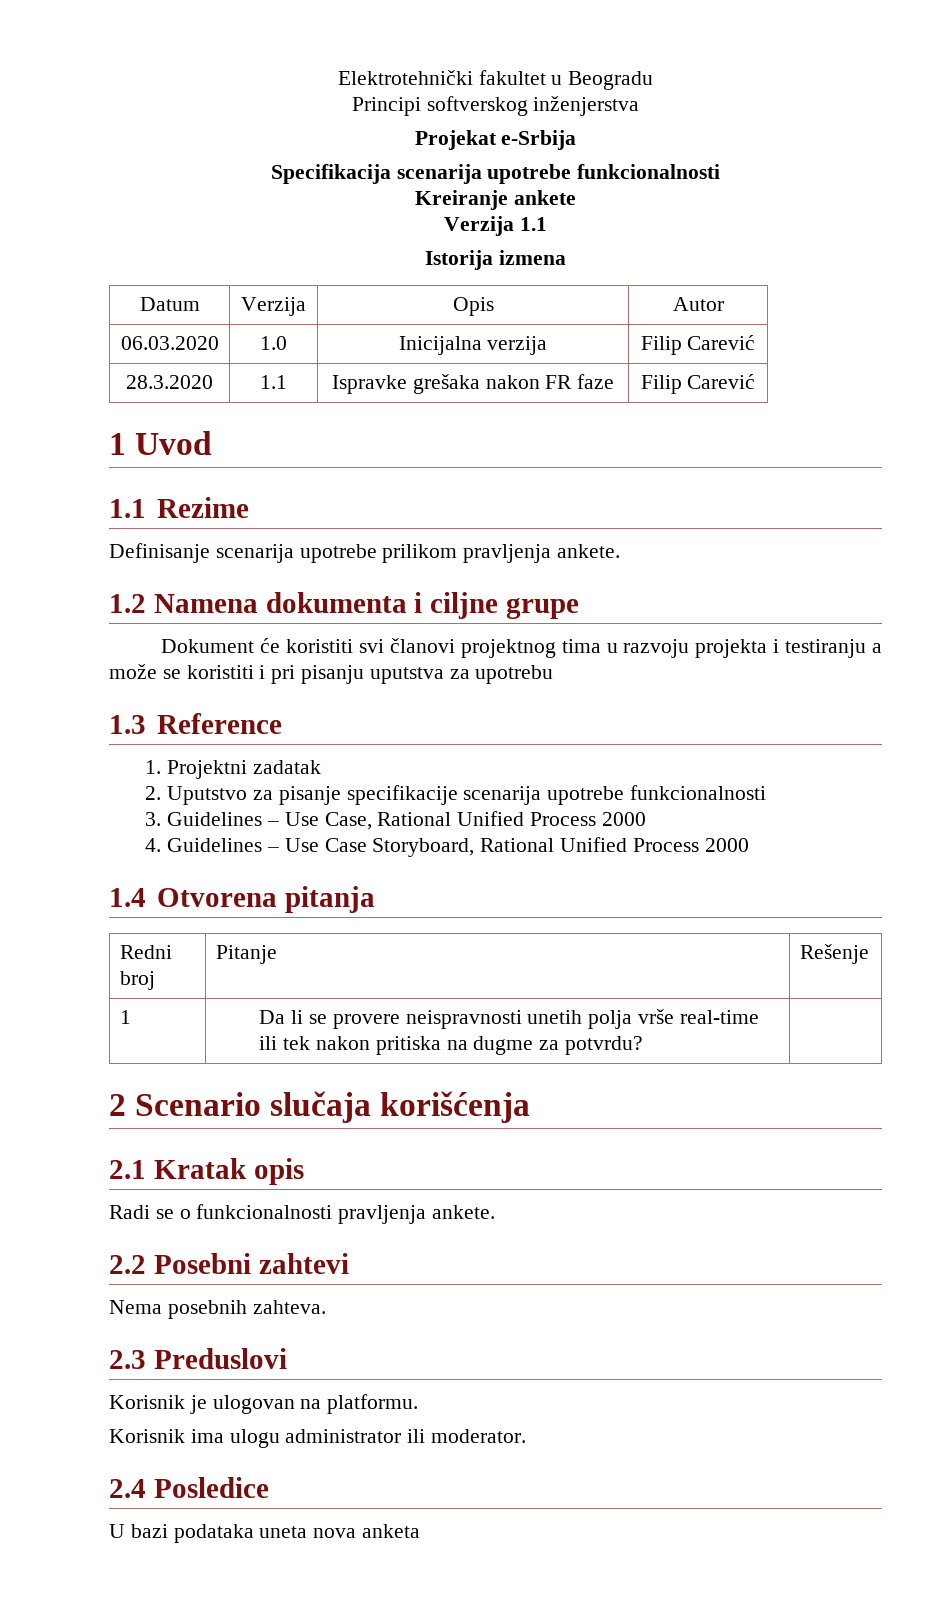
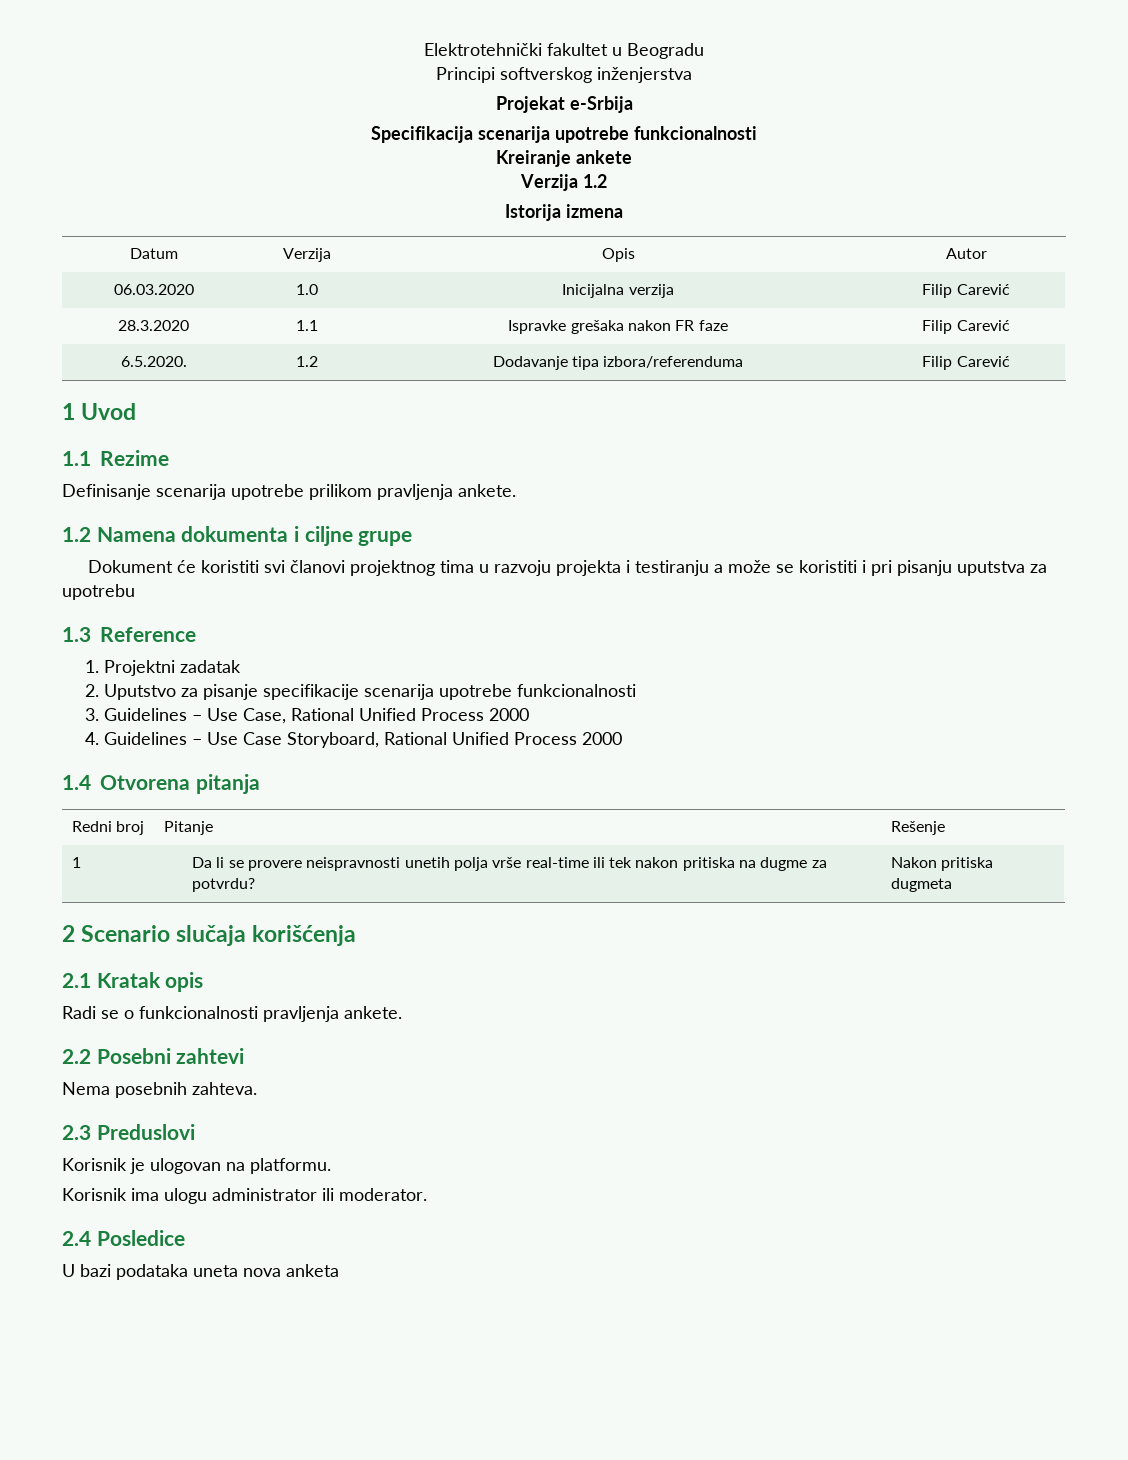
[519,217,547,231] 1.1 -> [583,174,607,188] 1.2
(756, 381) none -> [120,356,187,367] [296,356,318,367] [492,356,744,370] [922,356,1010,370] // 6.5.2020. | 1.2 | Dodavanje tipa izbora/referenduma | Filip Carević
(644, 1045) none -> [891,857,994,871] [891,878,953,892] Nakon pritiska dugmeta

